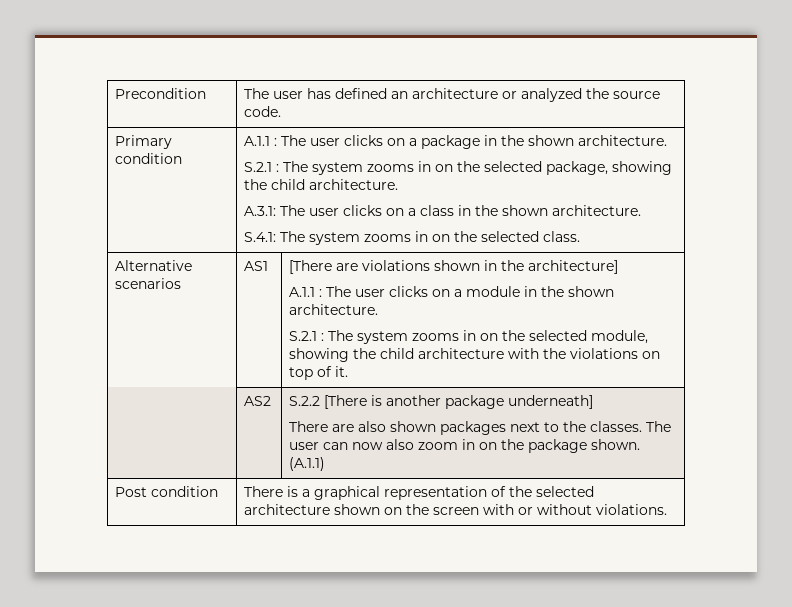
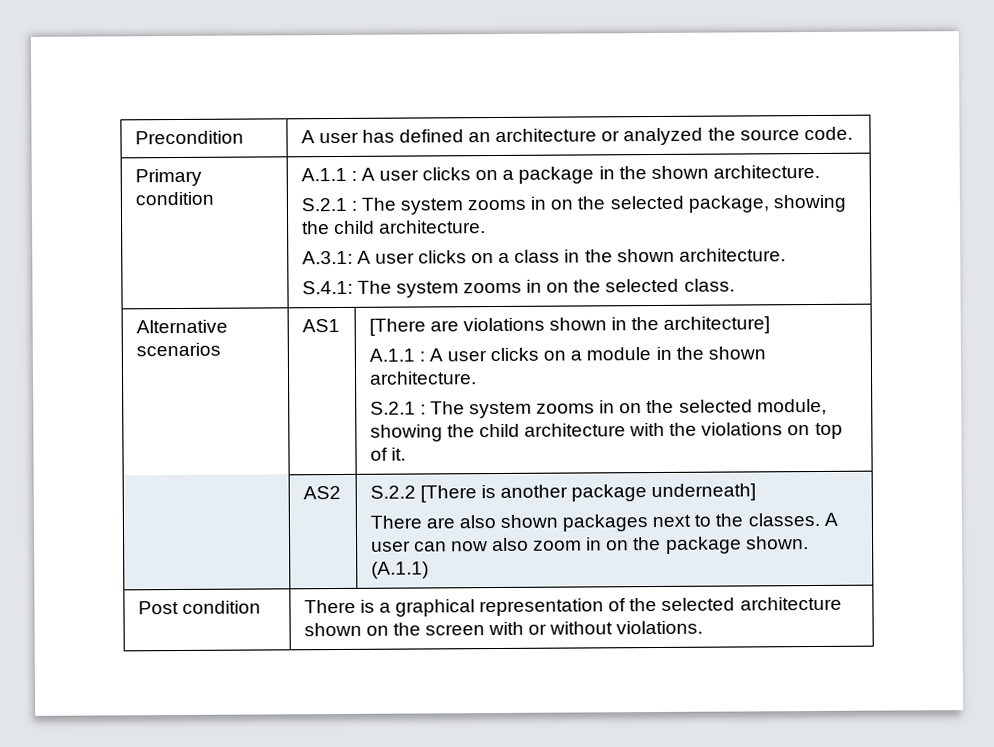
[244,88,270,99] The -> [300,130,315,144] A
[281,135,307,146] The -> [360,167,375,181] A
[280,205,306,216] The -> [356,250,371,264] A
[326,286,352,297] The -> [428,348,443,362] A
[646,421,672,432] The -> [823,512,838,526] A

